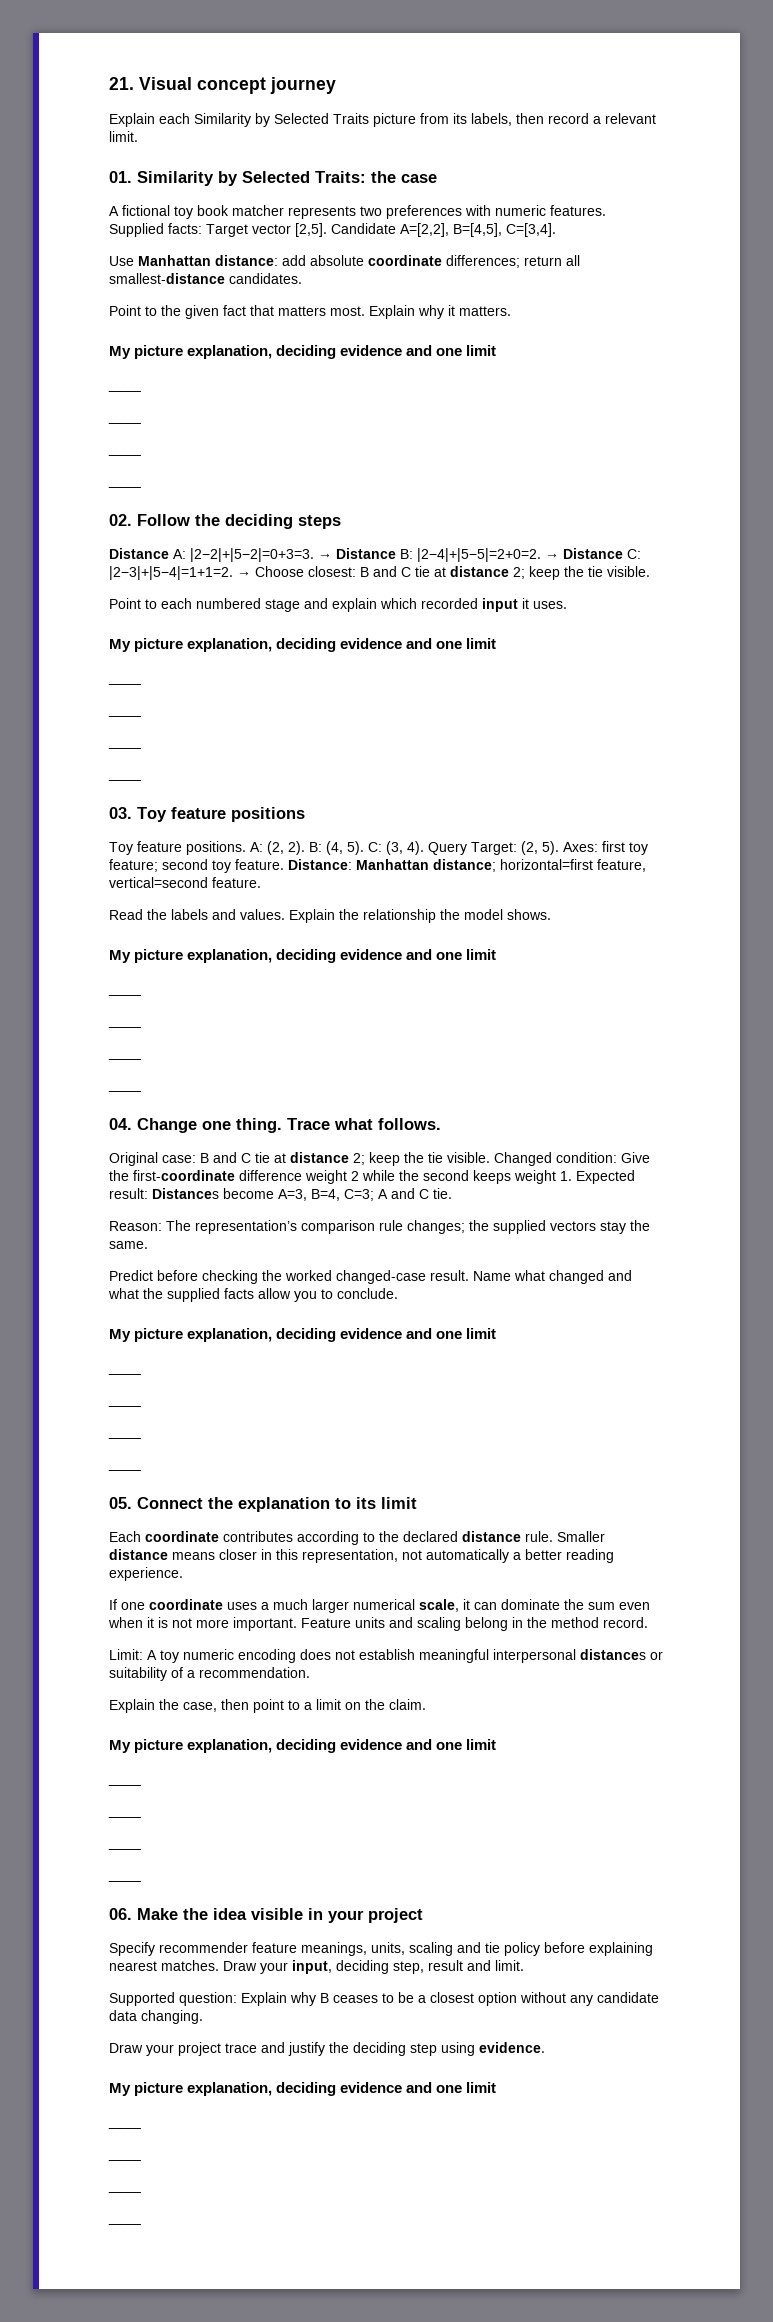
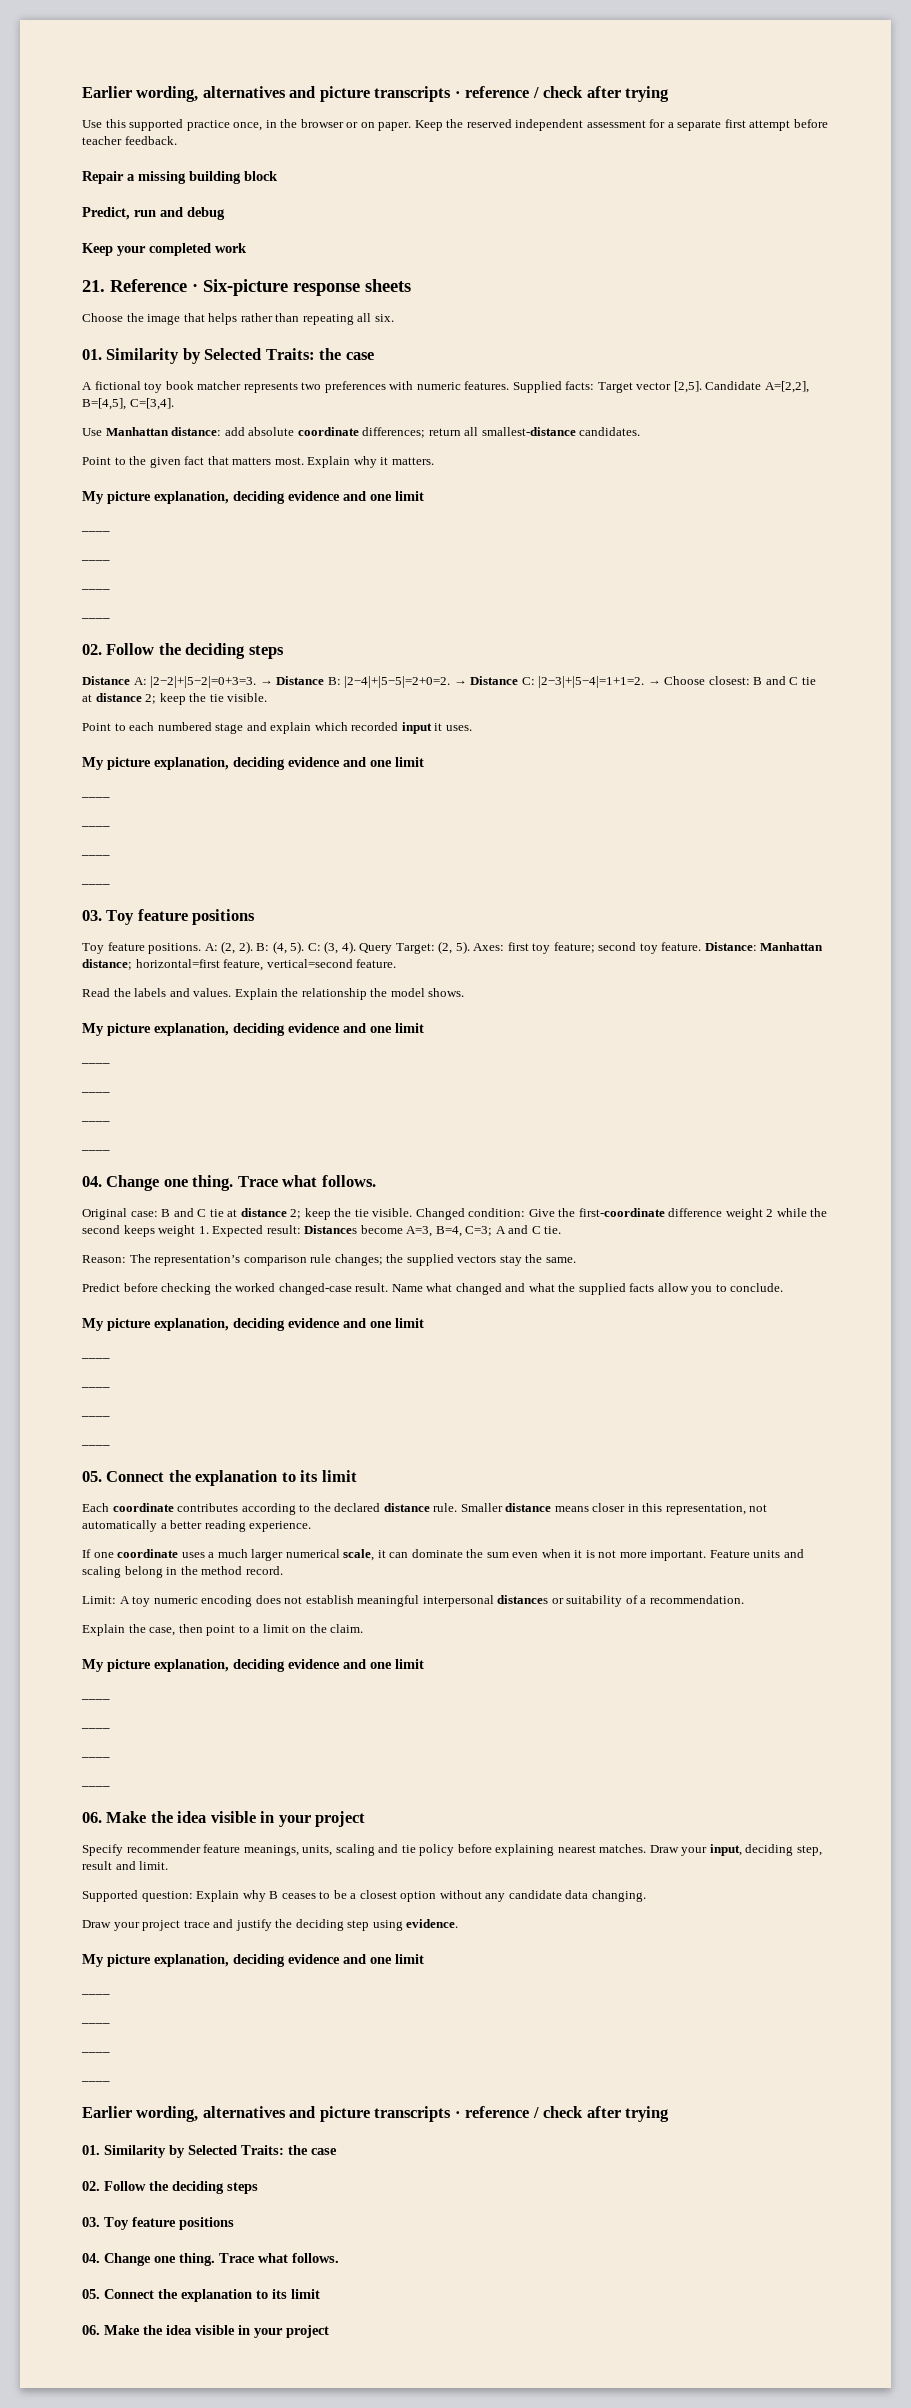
[109,77,336,94] [109,113,656,127] [109,131,138,142] 21. Visual concept journey // Explain each Similarity by Selected Traits picture from its labels, then record a relevant limit. -> [82,86,670,102] [82,119,828,131] [82,136,177,145] [82,171,278,184] [82,207,225,220] [82,243,247,256] [82,279,411,296] [82,313,394,325] Earlier wording, alternatives and picture transcripts · reference / check after trying // Use this supported practice once, in the browser or on paper. Keep the reserved independent assessment for a separate first attempt before teacher feedback. // Repair a missing building block // Predict, run and debug // Keep your completed work // 21. Reference · Six-picture response sheets // Choose the image that helps rather than repeating all six.
(141, 2223) none -> [82,2106,670,2122] [82,2145,337,2158] [82,2181,258,2194] [82,2217,234,2230] [82,2253,339,2266] [82,2289,320,2302] [82,2325,329,2338] // Earlier wording, alternatives and picture transcripts · reference / check after trying // 01. Similarity by Selected Traits: the case // 02. Follow the deciding steps // 03. Toy feature positions // 04. Change one thing. Trace what follows. // 05. Connect the explanation to its limit // 06. Make the idea visible in your project

